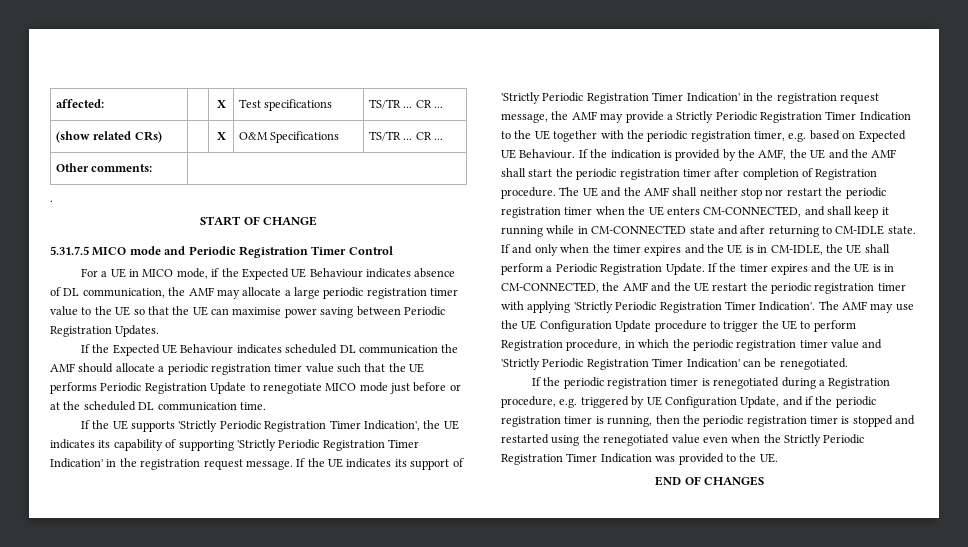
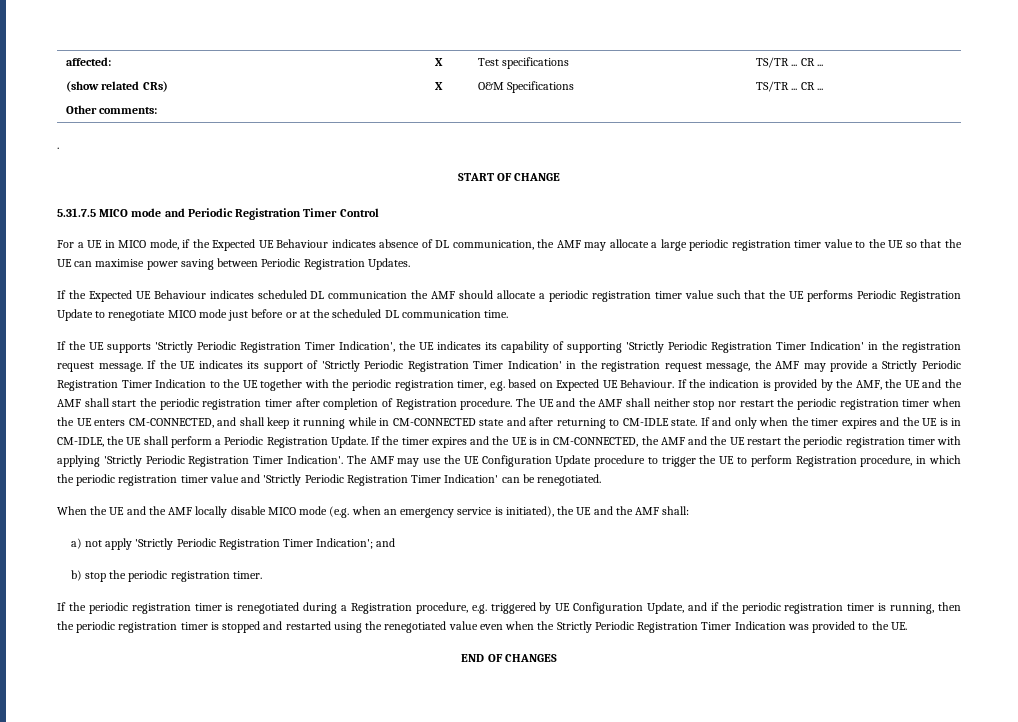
(848, 364) none -> [57,506,690,518] [70,538,396,550] [70,570,262,582] // When the UE and the AMF locally disable MICO mode (e.g. when an emergency service is initiated), the UE and the AMF shall: // a) not apply 'Strictly Periodic Registration Timer Indication'; and // b) stop the periodic registration timer.

